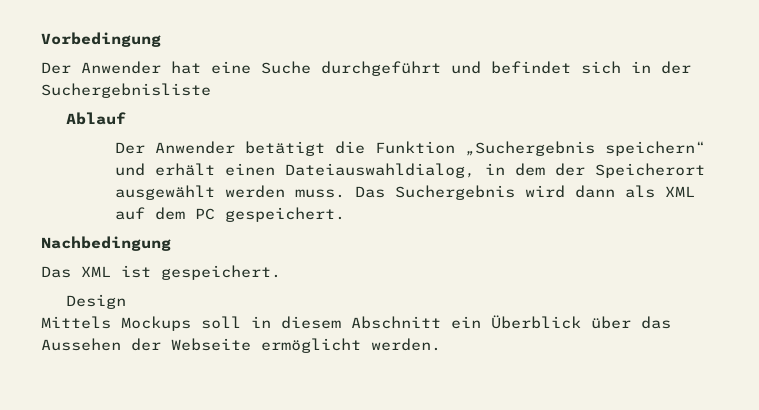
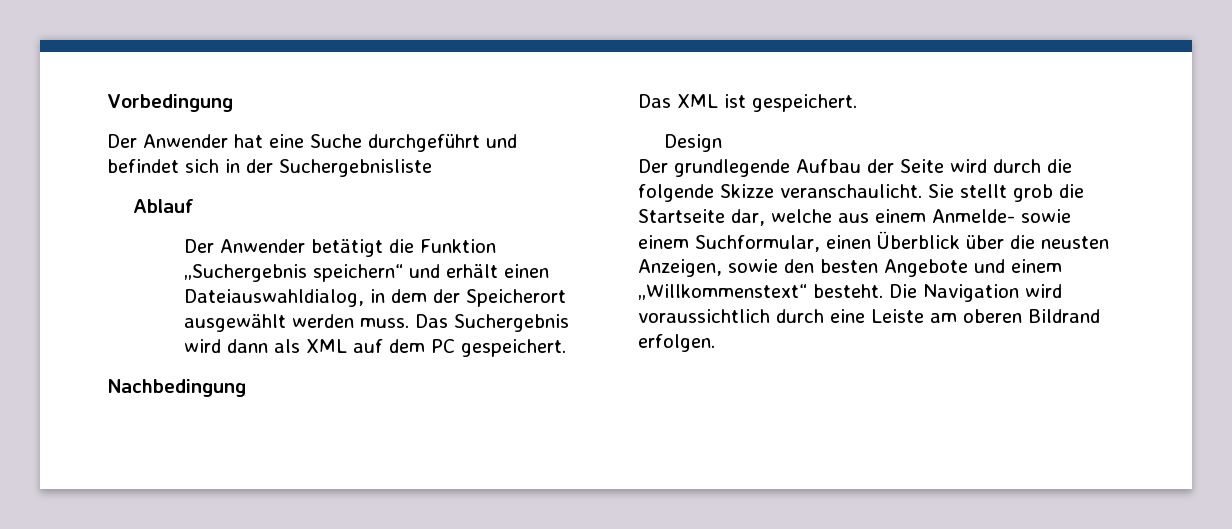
[41,315,671,331] [41,338,441,353] Mittels Mockups soll in diesem Abschnitt ein Überblick über das Aussehen der Webseite ermöglicht werden. -> [638,159,1072,177] [638,184,1084,202] [638,209,1071,226] [638,231,1109,252] [638,259,1062,277] [638,284,1062,302] [638,309,1100,323] [638,334,715,352] Der grundlegende Aufbau der Seite wird durch die folgende Skizze veranschaulicht. Sie stellt grob die Startseite dar, welche aus einem Anmelde- sowie einem Suchformular, einen Überblick über die neusten Anzeigen, sowie den besten Angebote und einem „Willkommenstext“ besteht. Die Navigation wird voraussichtlich durch eine Leiste am oberen Bildrand erfolgen.

